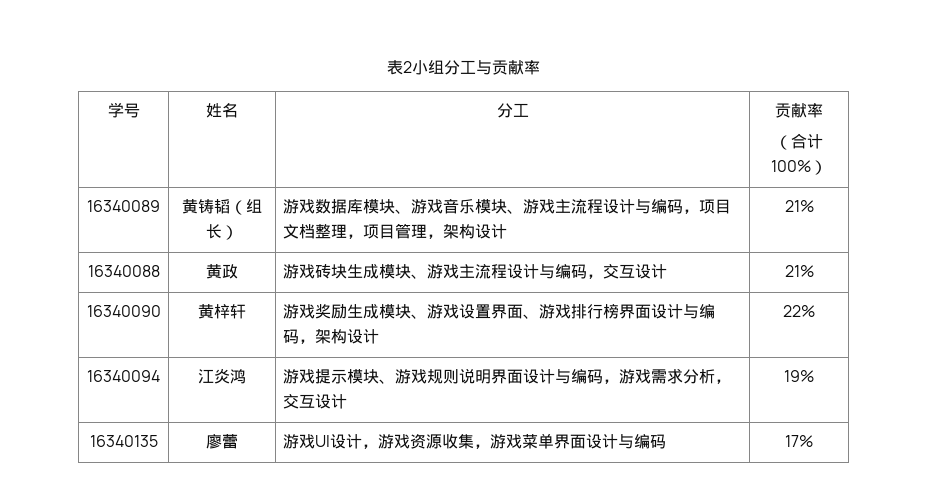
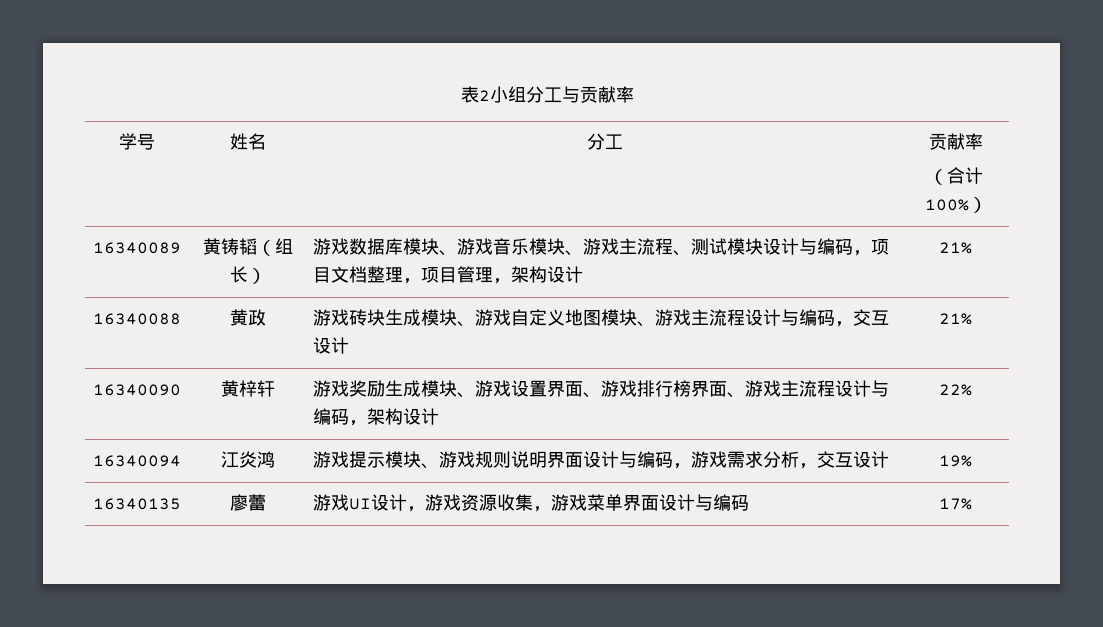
(603, 206) none -> [673,238,764,256] 、测试模块
(459, 271) none -> [511,309,692,327] 自定义地图模块、游戏
(651, 311) none -> [727,380,836,398] 、游戏主流程

